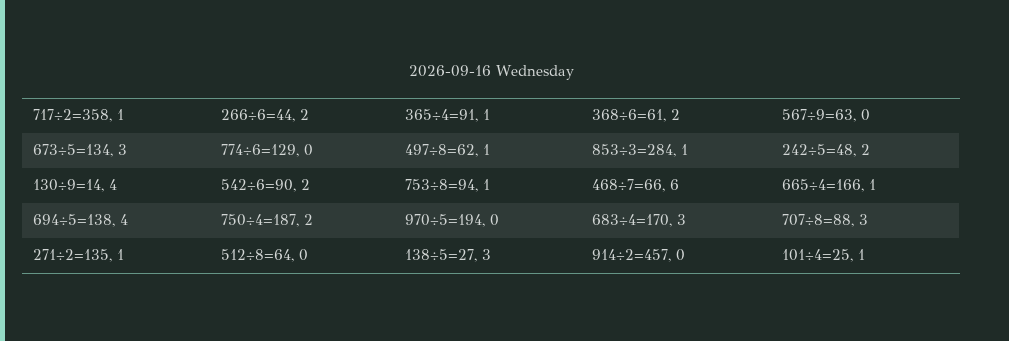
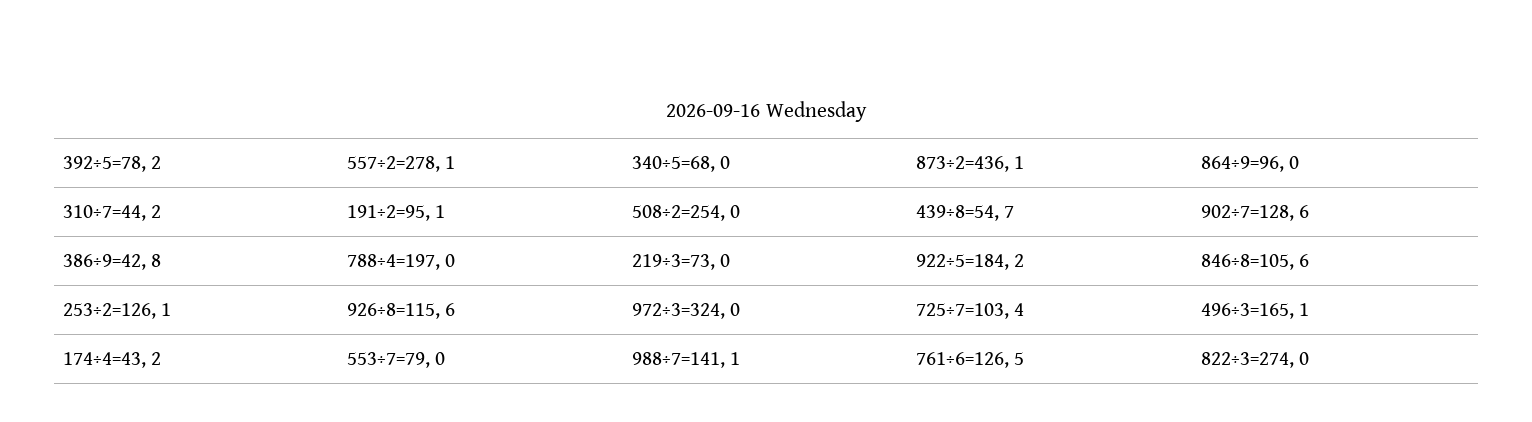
[33,109,125,122] [221,109,310,122] [405,109,491,122] [592,109,681,122] [782,109,871,122] [33,144,128,157] [221,144,314,157] [405,144,491,157] [592,144,689,157] [782,144,871,157] [33,179,118,192] [221,179,311,192] [405,179,491,192] [592,179,680,192] [782,179,877,192] [33,214,129,227] [221,214,314,227] [405,214,500,227] [592,214,687,227] [782,214,869,227] [33,249,125,262] [221,249,309,262] [405,249,492,262] [592,249,686,262] [782,249,866,262] 717÷2=358, 1 | 266÷6=44, 2 | 365÷4=91, 1 | 368÷6=61, 2 | 567÷9=63, 0 // 673÷5=134, 3 | 774÷6=129, 0 | 497÷8=62, 1 | 853÷3=284, 1 | 242÷5=48, 2 // 130÷9=14, 4 | 542÷6=90, 2 | 753÷8=94, 1 | 468÷7=66, 6 | 665÷4=166, 1 // 694÷5=138, 4 | 750÷4=187, 2 | 970÷5=194, 0 | 683÷4=170, 3 | 707÷8=88, 3 // 271÷2=135, 1 | 512÷8=64, 0 | 138÷5=27, 3 | 914÷2=457, 0 | 101÷4=25, 1 -> [62,156,162,172] [346,156,456,172] [631,156,731,172] [915,156,1025,172] [1200,156,1300,172] [62,205,162,221] [346,205,446,221] [631,205,741,221] [915,205,1015,221] [1200,205,1310,221] [62,254,162,270] [346,254,456,270] [631,254,731,270] [915,254,1025,270] [1200,254,1310,270] [62,303,172,319] [346,303,456,319] [631,303,741,319] [915,303,1025,319] [1200,303,1310,319] [62,352,162,368] [346,352,446,368] [631,352,741,368] [915,352,1025,368] [1200,352,1310,368] 392÷5=78, 2 | 557÷2=278, 1 | 340÷5=68, 0 | 873÷2=436, 1 | 864÷9=96, 0 // 310÷7=44, 2 | 191÷2=95, 1 | 508÷2=254, 0 | 439÷8=54, 7 | 902÷7=128, 6 // 386÷9=42, 8 | 788÷4=197, 0 | 219÷3=73, 0 | 922÷5=184, 2 | 846÷8=105, 6 // 253÷2=126, 1 | 926÷8=115, 6 | 972÷3=324, 0 | 725÷7=103, 4 | 496÷3=165, 1 // 174÷4=43, 2 | 553÷7=79, 0 | 988÷7=141, 1 | 761÷6=126, 5 | 822÷3=274, 0

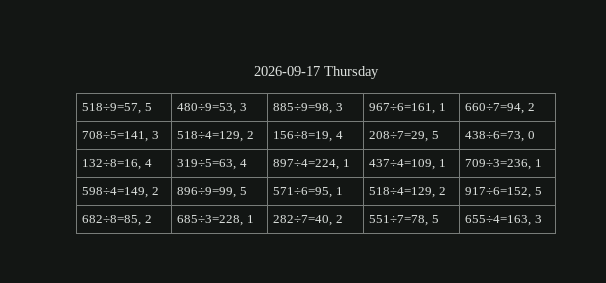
[666,101,867,122] [62,156,162,172] [346,156,456,172] [631,156,731,172] [915,156,1025,172] [1200,156,1300,172] [62,205,162,221] [346,205,446,221] [631,205,741,221] [915,205,1015,221] [1200,205,1310,221] [62,254,162,270] [346,254,456,270] [631,254,731,270] [915,254,1025,270] [1200,254,1310,270] [62,303,172,319] [346,303,456,319] [631,303,741,319] [915,303,1025,319] [1200,303,1310,319] [62,352,162,368] [346,352,446,368] [631,352,741,368] [915,352,1025,368] [1200,352,1310,368] 2026-09-16 Wednesday // 392÷5=78, 2 | 557÷2=278, 1 | 340÷5=68, 0 | 873÷2=436, 1 | 864÷9=96, 0 // 310÷7=44, 2 | 191÷2=95, 1 | 508÷2=254, 0 | 439÷8=54, 7 | 902÷7=128, 6 // 386÷9=42, 8 | 788÷4=197, 0 | 219÷3=73, 0 | 922÷5=184, 2 | 846÷8=105, 6 // 253÷2=126, 1 | 926÷8=115, 6 | 972÷3=324, 0 | 725÷7=103, 4 | 496÷3=165, 1 // 174÷4=43, 2 | 553÷7=79, 0 | 988÷7=141, 1 | 761÷6=126, 5 | 822÷3=274, 0 -> [254,66,379,79] [81,103,152,114] [176,103,247,114] [272,103,343,114] [368,103,446,114] [464,103,535,114] [81,131,159,142] [176,131,254,142] [272,131,343,142] [368,131,439,142] [464,131,535,142] [81,159,152,170] [176,159,247,170] [272,159,350,170] [368,159,446,170] [464,159,542,170] [81,187,159,198] [176,187,247,198] [272,187,343,198] [368,187,446,198] [464,187,542,198] [81,215,152,226] [176,215,254,226] [272,215,343,226] [368,215,439,226] [464,215,542,226] 2026-09-17 Thursday // 518÷9=57, 5 | 480÷9=53, 3 | 885÷9=98, 3 | 967÷6=161, 1 | 660÷7=94, 2 // 708÷5=141, 3 | 518÷4=129, 2 | 156÷8=19, 4 | 208÷7=29, 5 | 438÷6=73, 0 // 132÷8=16, 4 | 319÷5=63, 4 | 897÷4=224, 1 | 437÷4=109, 1 | 709÷3=236, 1 // 598÷4=149, 2 | 896÷9=99, 5 | 571÷6=95, 1 | 518÷4=129, 2 | 917÷6=152, 5 // 682÷8=85, 2 | 685÷3=228, 1 | 282÷7=40, 2 | 551÷7=78, 5 | 655÷4=163, 3

